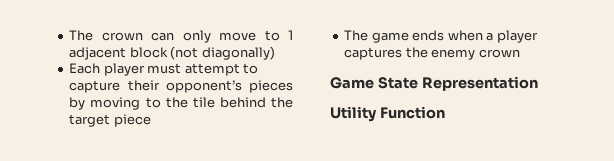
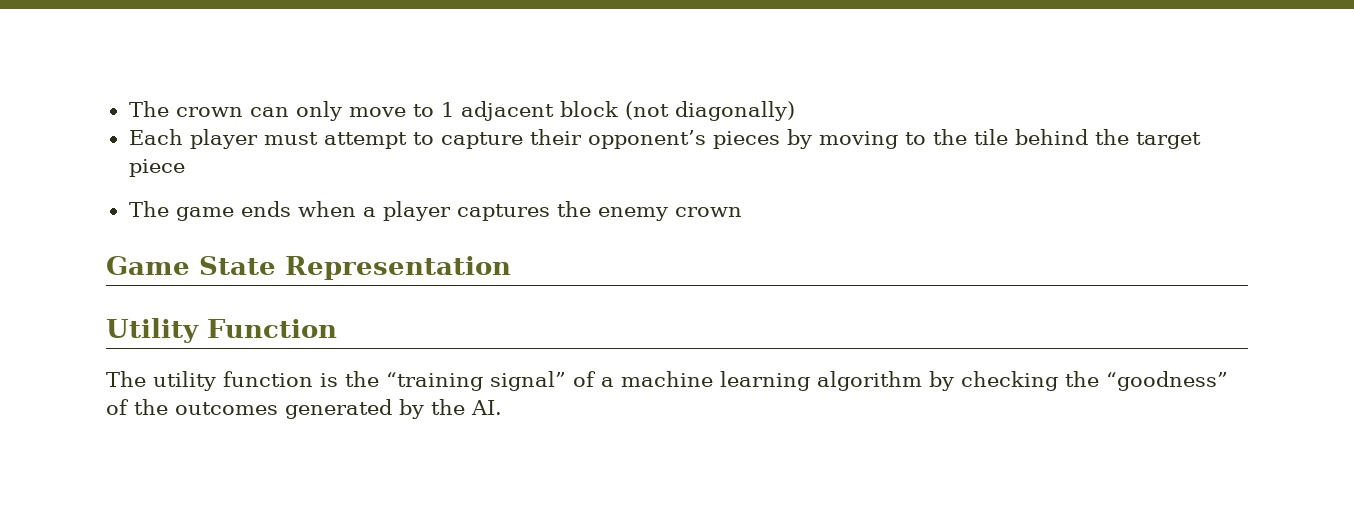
(445, 112) none -> [106,371,1228,391] [106,399,502,419] // The utility function is the “training signal” of a machine learning algorithm by checking the “goodness” of the outcomes generated by the AI.

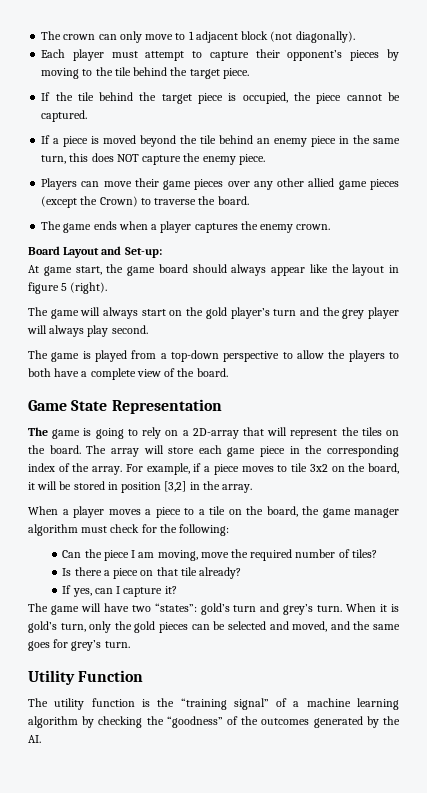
[674,101,795,121] diagonally) -> [295,31,355,43] diagonally).
[128,159,185,177] piece -> [222,68,249,79] [41,92,400,104] [41,110,88,122] [41,135,400,147] [41,153,265,165] [41,178,399,190] [41,196,249,208] piece. // If the tile behind the target piece is occupied, the piece cannot be captured. // If a piece is moved beyond the tile behind an enemy piece in the same turn, this does NOT capture the enemy piece. // Players can move their game pieces over any other allied game pieces (except the Crown) to traverse the board.
[674,207,742,217] [106,256,511,280] crown // Game State Representation -> [296,224,331,230] [28,246,162,258] [28,264,399,276] [28,282,108,294] [28,307,399,319] [27,325,148,337] [28,350,399,362] [28,368,228,380] [28,399,222,414] [28,427,400,439] [28,445,399,457] [28,463,399,475] [28,481,253,493] [28,506,399,518] [28,524,230,536] [62,549,377,561] [62,567,241,579] [62,585,177,597] [28,603,399,615] [28,621,401,633] [28,639,130,651] crown. // Board Layout and Set-up: // At game start, the game board should always appear like the layout in figure 5 (right). // The game will always start on the gold player’s turn and the grey player will always play second. // The game is played from a top-down perspective to allow the players to both have a complete view of the board. // Game State Representation // The game is going to rely on a 2D-array that will represent the tiles on the board. The array will store each game piece in the corresponding index of the array. For example, if a piece moves to tile 3x2 on the board, it will be stored in position [3,2] in the array. // When a player moves a piece to a tile on the board, the game manager algorithm must check for the following: // Can the piece I am moving, move the required number of tiles? // Is there a piece on that tile already? // If yes, can I capture it? // The game will have two “states”: gold’s turn and grey’s turn. When it is gold’s turn, only the gold pieces can be selected and moved, and the same goes for grey’s turn.

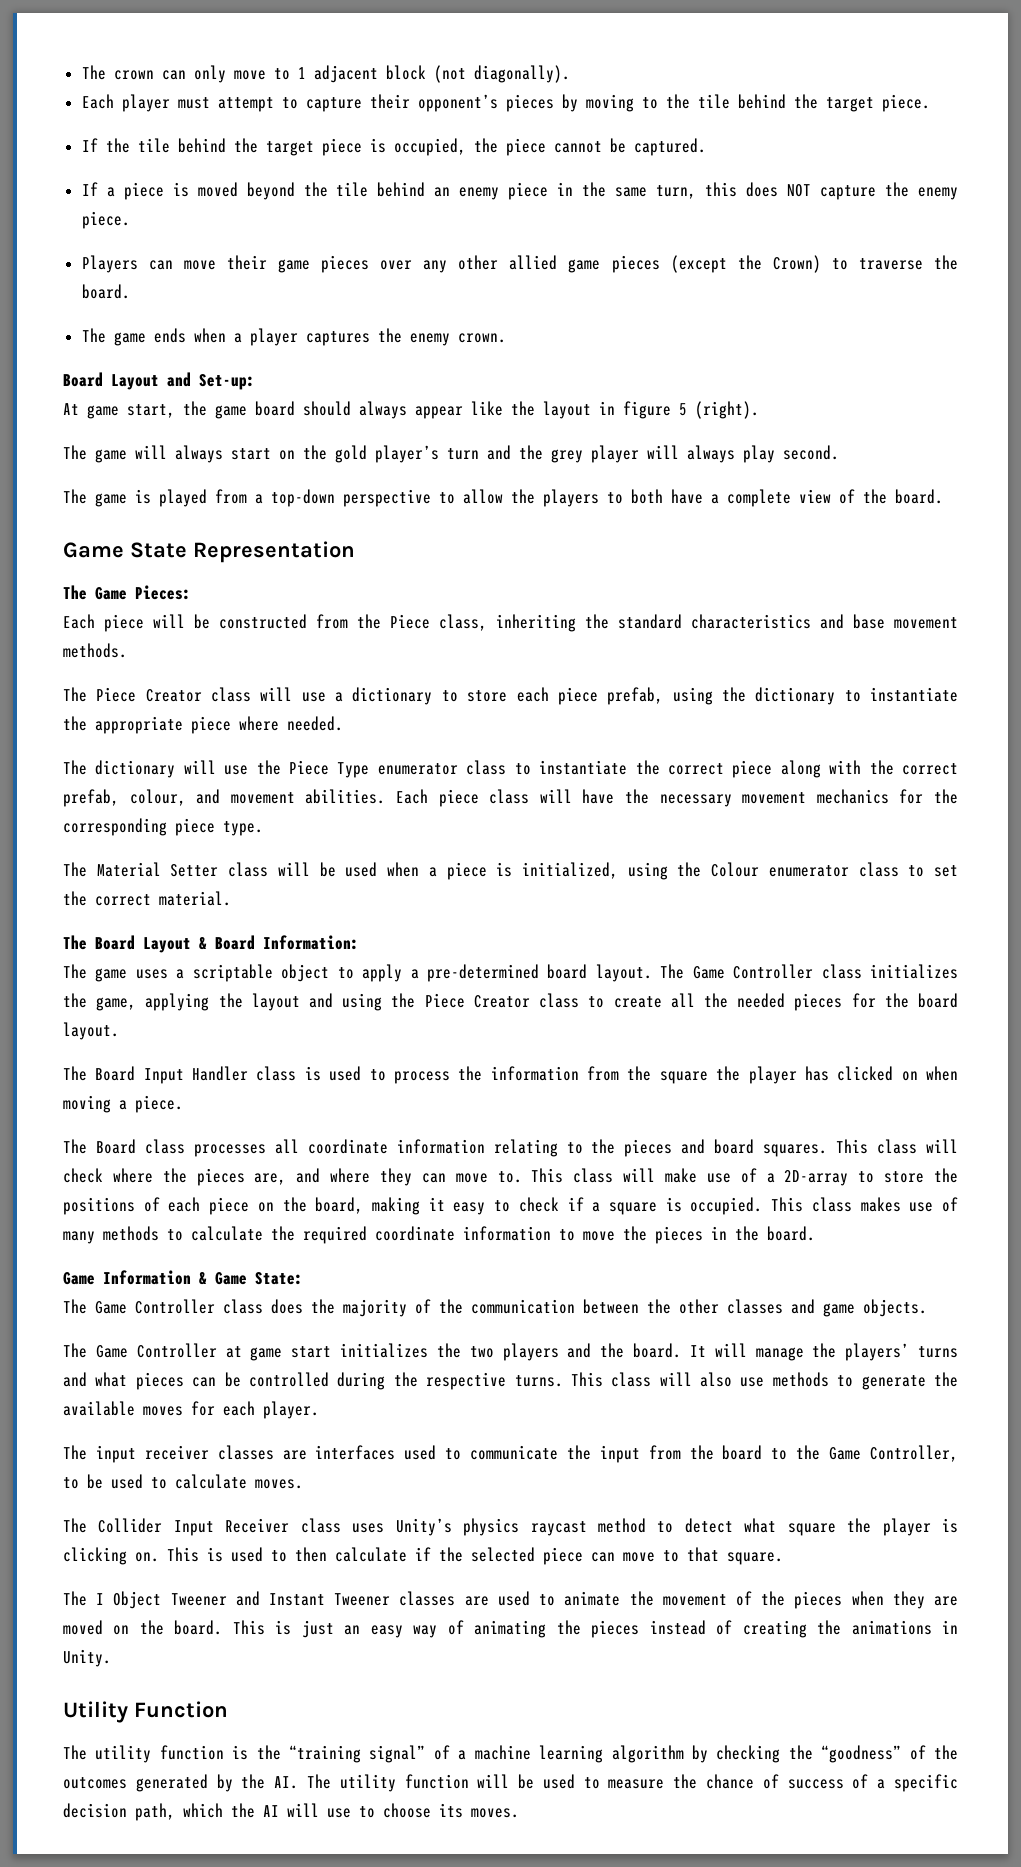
[52,427,400,439] [28,445,399,457] [28,463,399,475] [28,481,253,493] [28,506,399,518] [28,524,230,536] [62,549,377,561] [62,567,241,579] [62,585,177,597] [28,603,399,615] [28,621,401,633] [28,639,130,651] game is going to rely on a 2D-array that will represent the tiles on the board. The array will store each game piece in the corresponding index of the array. For example, if a piece moves to tile 3x2 on the board, it will be stored in position [3,2] in the array. // When a player moves a piece to a tile on the board, the game manager algorithm must check for the following: // Can the piece I am moving, move the required number of tiles? // Is there a piece on that tile already? // If yes, can I capture it? // The game will have two “states”: gold’s turn and grey’s turn. When it is gold’s turn, only the gold pieces can be selected and moved, and the same goes for grey’s turn. -> [95,585,191,600] [63,614,958,632] [63,643,127,658] [63,687,959,705] [63,716,343,734] [63,760,958,778] [63,789,959,807] [63,818,263,836] [63,862,958,880] [63,891,231,906] [63,935,359,953] [63,964,958,982] [63,993,959,1011] [63,1022,119,1040] [63,1066,958,1084] [63,1095,183,1113] [63,1139,958,1157] [63,1168,959,1186] [63,1197,958,1215] [63,1226,815,1244] [63,1270,303,1285] [63,1299,927,1317] [63,1343,959,1361] [63,1372,959,1390] [63,1401,319,1419] [63,1445,958,1463] [63,1474,303,1489] [63,1518,958,1536] [63,1547,783,1565] [63,1591,959,1609] [63,1620,959,1638] [63,1649,111,1667] Game Pieces: // Each piece will be constructed from the Piece class, inheriting the standard characteristics and base movement methods. // The Piece Creator class will use a dictionary to store each piece prefab, using the dictionary to instantiate the appropriate piece where needed. // The dictionary will use the Piece Type enumerator class to instantiate the correct piece along with the correct prefab, colour, and movement abilities. Each piece class will have the necessary movement mechanics for the corresponding piece type. // The Material Setter class will be used when a piece is initialized, using the Colour enumerator class to set the correct material. // The Board Layout & Board Information: // The game uses a scriptable object to apply a pre-determined board layout. The Game Controller class initializes the game, applying the layout and using the Piece Creator class to create all the needed pieces for the board layout. // The Board Input Handler class is used to process the information from the square the player has clicked on when moving a piece. // The Board class processes all coordinate information relating to the pieces and board squares. This class will check where the pieces are, and where they can move to. This class will make use of a 2D-array to store the positions of each piece on the board, making it easy to check if a square is occupied. This class makes use of many methods to calculate the required coordinate information to move the pieces in the board. // Game Information & Game State: // The Game Controller class does the majority of the communication between the other classes and game objects. // The Game Controller at game start initializes the two players and the board. It will manage the players’ turns and what pieces can be controlled during the respective turns. This class will also use methods to generate the available moves for each player. // The input receiver classes are interfaces used to communicate the input from the board to the Game Controller, to be used to calculate moves. // The Collider Input Receiver class uses Unity’s physics raycast method to detect what square the player is clicking on. This is used to then calculate if the selected piece can move to that square. // The I Object Tweener and Instant Tweener classes are used to animate the movement of the pieces when they are moved on the board. This is just an easy way of animating the pieces instead of creating the animations in Unity.
(41, 739) none -> [306,1774,958,1792] [63,1803,519,1821] The utility function will be used to measure the chance of success of a specific decision path, which the AI will use to choose its moves.

